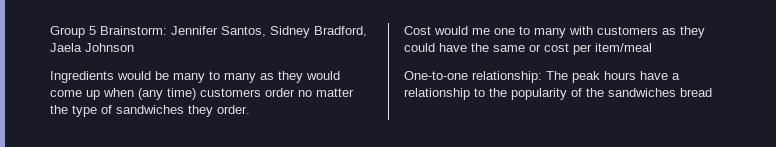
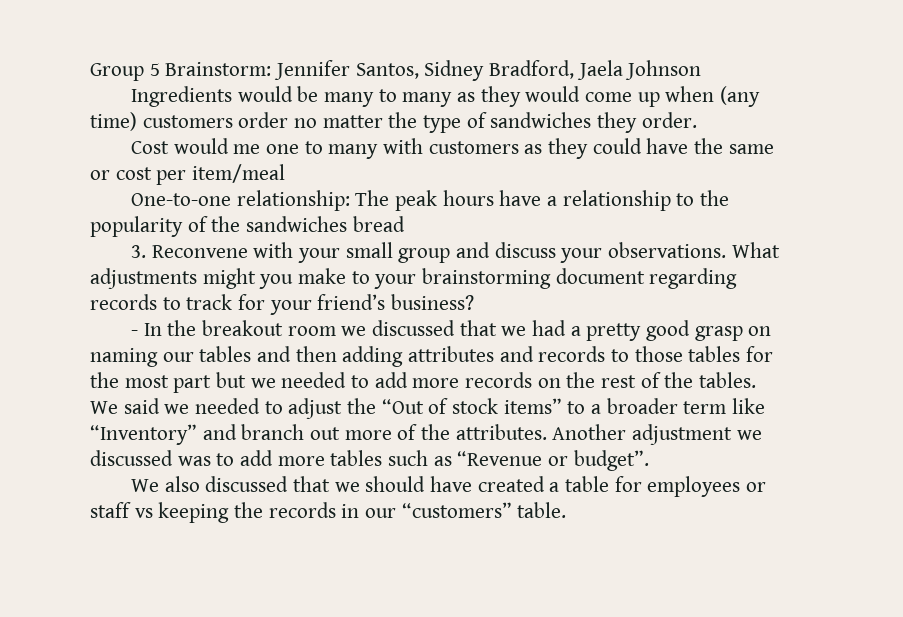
(712, 92) none -> [131,242,780,263] [90,268,738,289] [90,294,475,315] [131,320,772,341] [90,346,774,367] [90,372,757,393] [90,398,766,419] [90,424,762,445] [90,450,649,471] [131,476,767,497] [90,502,567,523] // 3. Reconvene with your small group and discuss your observations. What adjustments might you make to your brainstorming document regarding records to track for your friend’s business? // - In the breakout room we discussed that we had a pretty good grasp on naming our tables and then adding attributes and records to those tables for the most part but we needed to add more records on the rest of the tables. We said we needed to adjust the “Out of stock items” to a broader term like “Inventory” and branch out more of the attributes. Another adjustment we discussed was to add more tables such as “Revenue or budget”. // We also discussed that we should have created a table for employees or staff vs keeping the records in our “customers” table.

